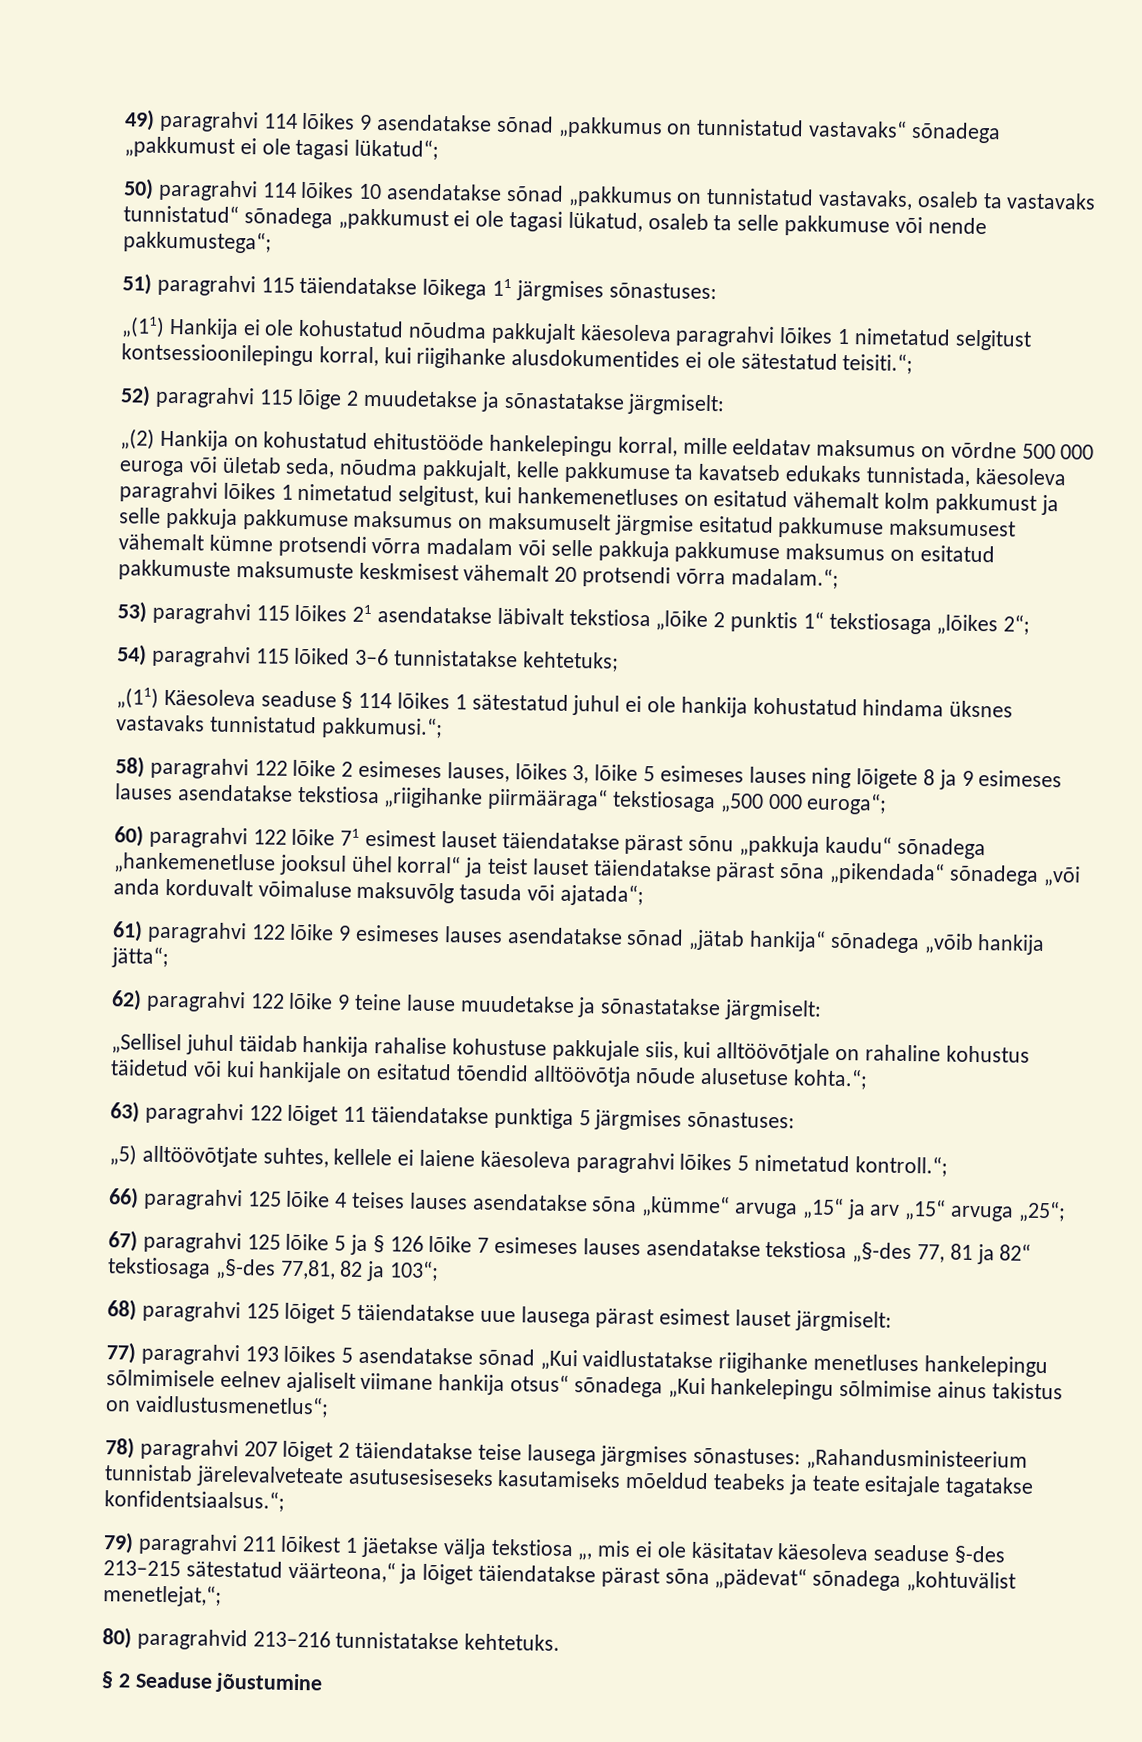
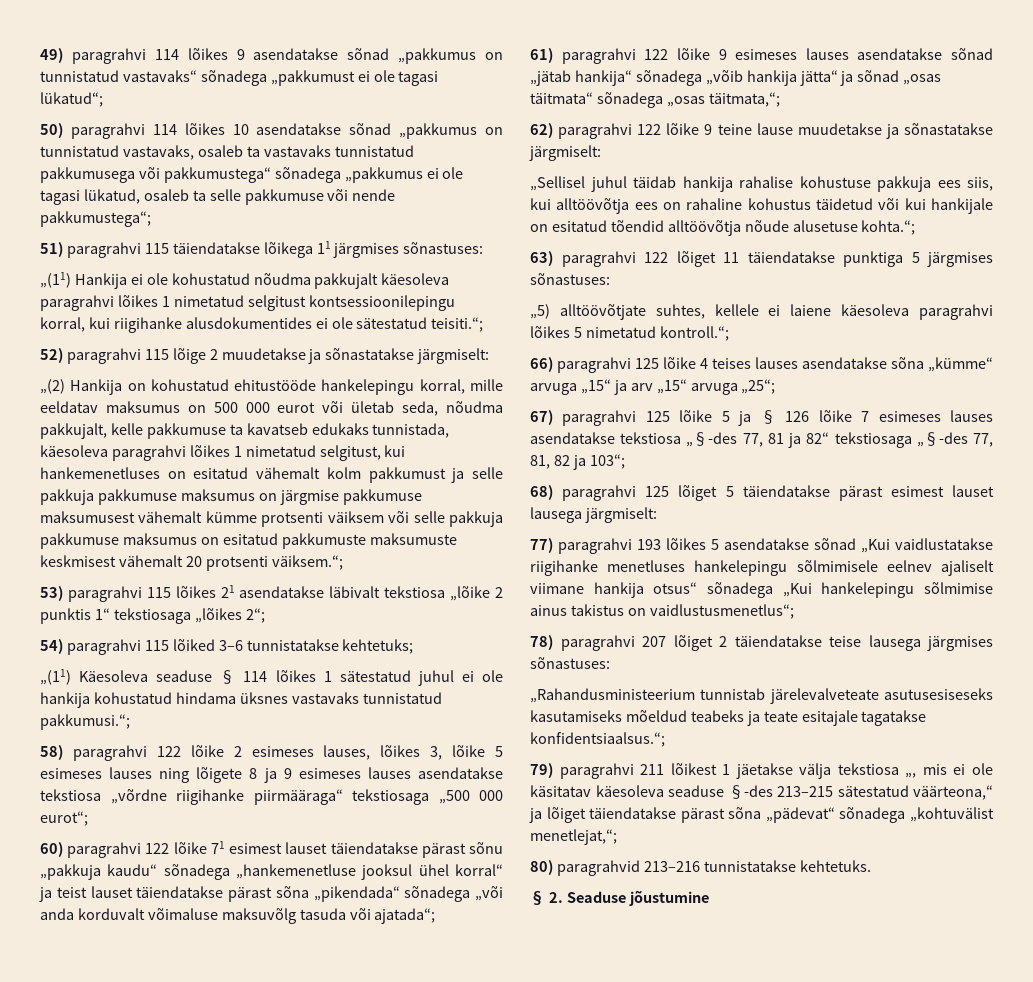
[123,204,449,231] tunnistatud“ sõnadega „pakkumust -> [334,145,414,157] [40,167,423,183] tunnistatud pakkumusega või pakkumustega“ sõnadega „pakkumus
[950,441,1017,459] võrdne -> (206, 409) none
[119,460,185,477] euroga -> [277,402,316,413] eurot
[488,512,1017,539] [118,533,514,557] maksumuselt järgmise esitatud pakkumuse maksumusest vähemalt kümne protsendi võrra madalam -> [279,489,422,505] [40,511,384,527] järgmise pakkumuse maksumusest vähemalt kümme protsenti väiksem
[582,566,839,589] protsendi võrra madalam.“; -> [205,555,343,571] protsenti väiksem.“;
[383,787,484,809] „riigihanke -> [110,789,244,805] „võrdne riigihanke
[806,792,888,815] euroga“; -> [40,811,88,826] eurot“;
[111,946,169,969] jätta“; -> [799,70,942,86] [530,92,780,108] jätta“ ja sõnad „osas täitmata“ sõnadega „osas täitmata,“;
[551,1039,831,1064] pakkujale siis, kui alltöövõtjale -> [877,176,993,192] [530,198,658,214] pakkuja ees siis, kui alltöövõtja ees
[279,1259,336,1280] 77,81, -> [973,433,993,447] [530,455,550,469] 77, 81,
[479,1306,591,1328] uue lausega -> (830, 491) none
(792, 1318) none -> [530,507,582,523] lausega
(802, 1456) none -> (610, 663) //
[117,1673,131,1688] 2 -> [548,892,563,903] 2.

